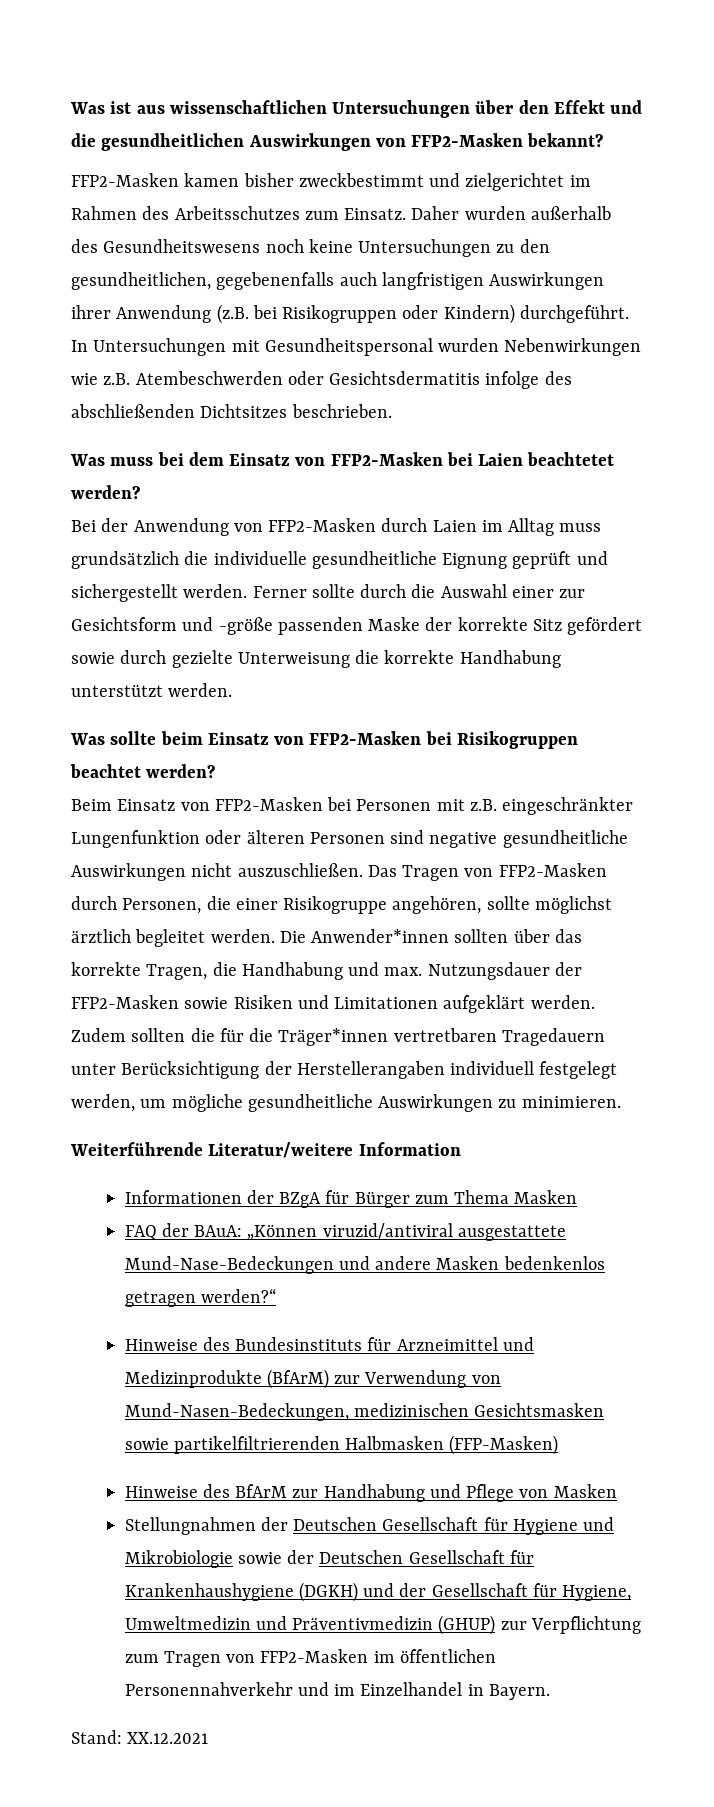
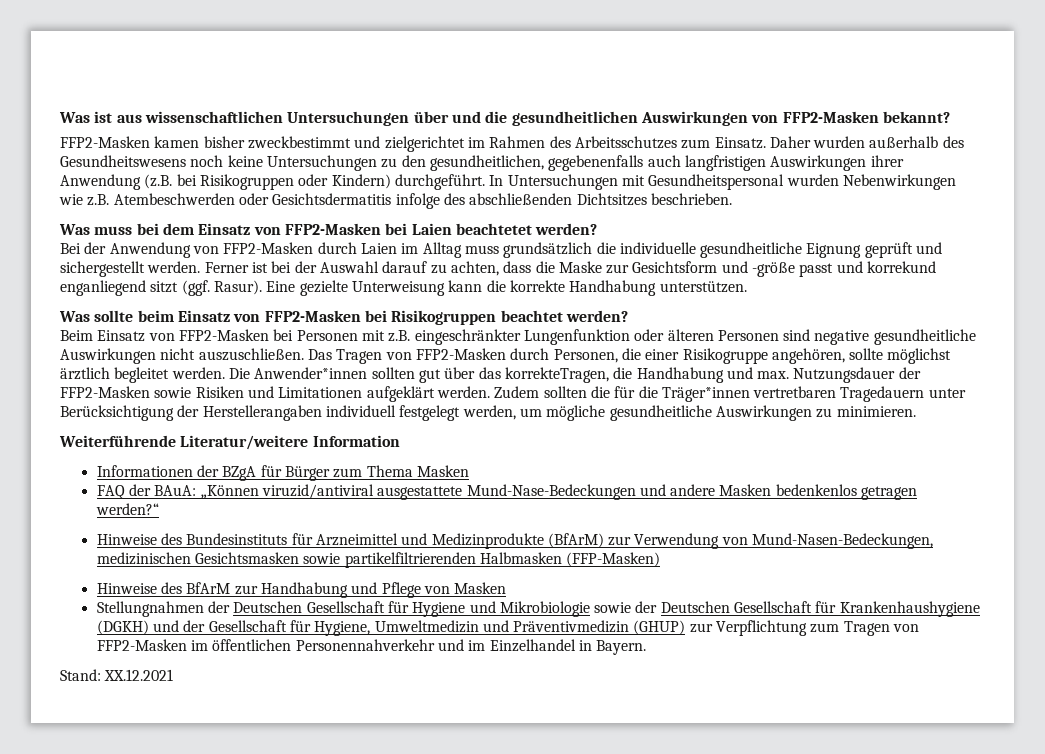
[518,100,605,114] den Effekt -> (449, 117) none
[311,584,586,598] [71,617,643,635] [71,650,167,664] sollte durch die Auswahl einer zur Gesichtsform und -größe passenden Maske der korrekte Sitz gefördert sowie durch -> [251,261,937,277] [60,280,296,296] ist bei der Auswahl darauf zu achten, dass die Maske zur Gesichtsform und -größe passt und korrekund enganliegend sitzt (ggf. Rasur). Eine
(350, 660) none -> [448,280,483,292] kann
[71,683,233,697] unterstützt werden. -> [659,281,747,293] unterstützen.
(509, 936) none -> [418,369,441,383] gut
[71,962,208,980] korrekte Tragen, -> [504,367,609,383] korrekteTragen,

